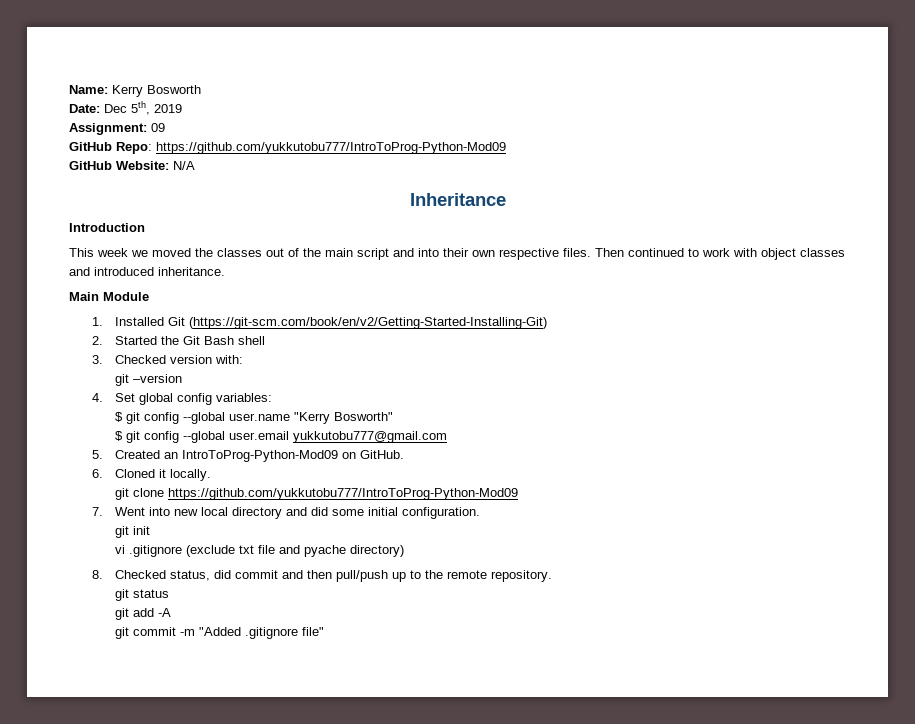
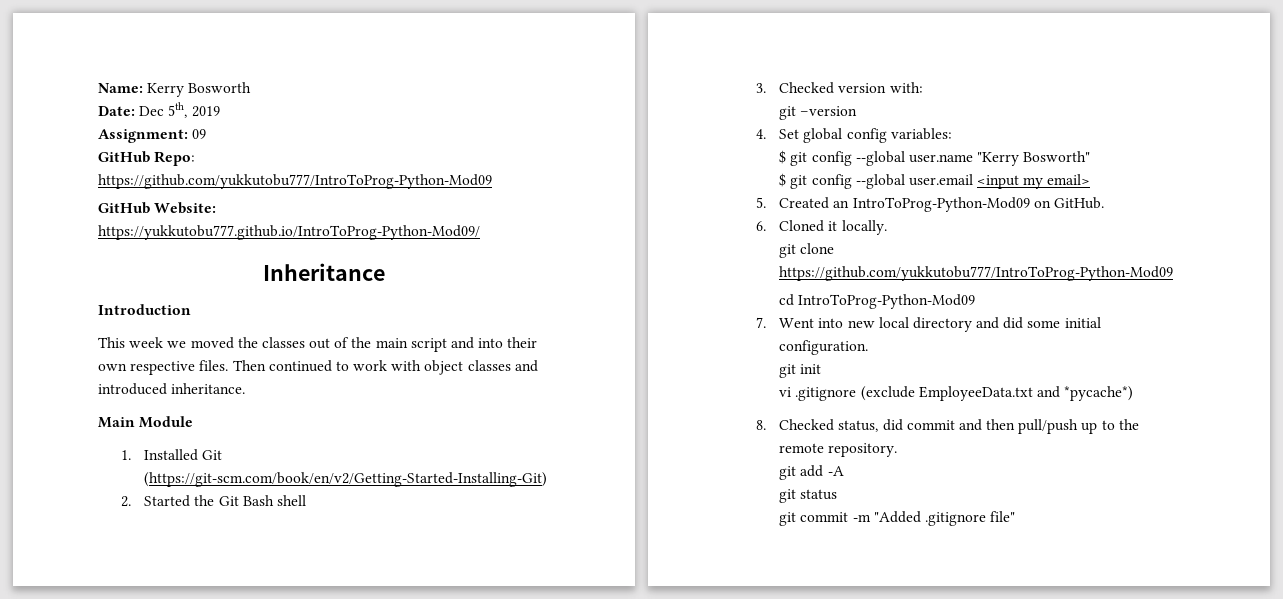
[173,161,195,170] N/A -> [98,225,480,240] https://yukkutobu777.github.io/IntroToProg-Python-Mod09/
[292,431,447,443] yukkutobu777@gmail.com -> [977,174,1091,189] <input my email>
(518, 494) none -> [779,294,976,309] // cd IntroToProg-Python-Mod09
[238,545,404,557] txt file and pyache directory) -> [918,386,1134,401] EmployeeData.txt and *pycache*)
[132,589,169,598] [114,608,171,620] status // git add -A -> [800,465,844,477] [779,489,838,503] add -A // git status

